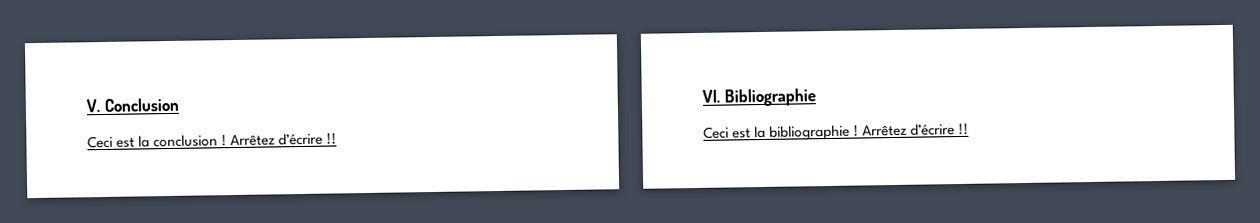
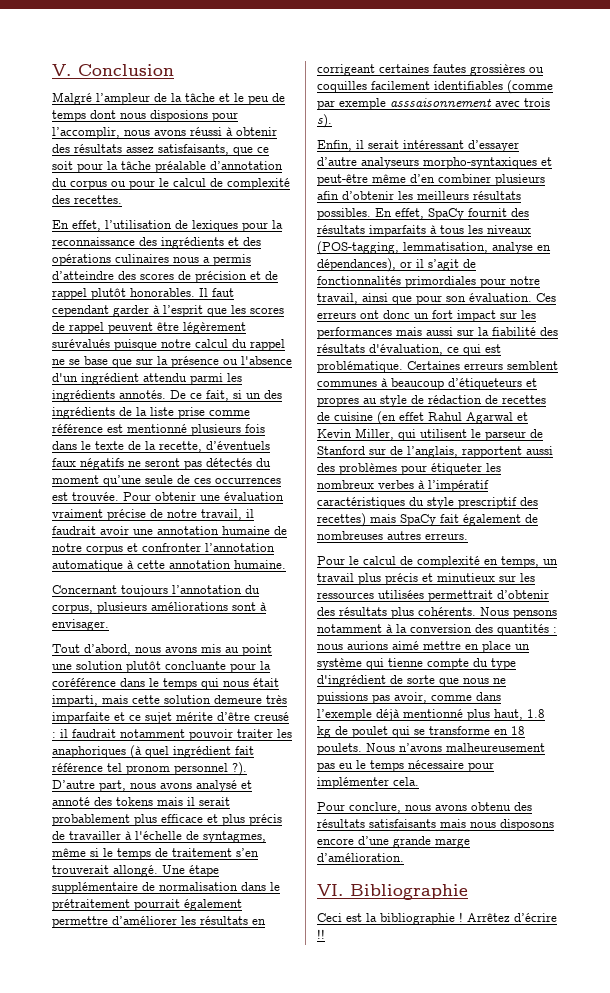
[87,132,338,149] Ceci est la conclusion ! Arrêtez d’écrire !! -> [52,92,285,105] [52,110,238,122] [52,127,277,139] [52,144,269,156] [52,161,283,173] [52,178,290,190] [52,195,122,204] [52,220,283,232] [52,237,261,249] [52,254,251,266] [52,271,278,283] [52,288,234,300] [52,305,284,317] [52,322,246,334] [52,339,285,351] [52,356,292,368] [52,373,242,385] [52,390,282,402] [52,407,250,419] [52,424,265,436] [52,441,270,452] [52,458,271,470] [52,475,281,487] [52,492,284,501] [52,509,254,521] [52,526,287,535] [52,543,275,555] [52,560,286,572] [52,585,260,597] [52,602,267,614] [52,619,109,631] [52,644,272,656] [52,661,271,673] [52,678,279,690] [52,695,287,707] [52,712,289,724] [52,729,292,741] [52,745,254,759] [52,762,247,776] [52,780,252,792] [52,797,230,806] [52,814,282,826] [52,831,266,843] [52,848,259,860] [52,865,219,877] [52,882,280,894] [52,899,242,911] [52,916,266,928] [317,64,544,76] [317,80,553,94] [317,98,550,110] [317,114,332,128] [317,140,519,152] [317,157,552,169] [317,174,545,186] [317,191,521,200] [317,208,529,220] [317,225,531,237] [317,241,551,255] [317,258,476,272] [317,276,540,288] [317,293,556,305] [317,310,536,322] [317,327,558,339] [317,344,501,356] [317,361,558,373] [317,378,537,390] [317,395,546,407] [317,411,528,425] [317,428,543,441] [317,446,553,458] [317,463,501,475] [317,480,489,492] [317,497,538,509] [317,513,538,527] [317,531,468,540] [317,556,558,568] [317,573,535,585] [317,590,549,602] [317,607,557,619] [317,624,557,636] [317,641,530,653] [317,658,516,670] [317,675,506,687] [317,692,501,704] [317,709,545,721] [317,726,525,738] [317,743,545,755] [317,760,494,772] [317,777,419,789] [317,802,532,813] [317,819,554,831] [317,836,470,848] [317,853,404,862] Malgré l’ampleur de la tâche et le peu de temps dont nous disposions pour l’accomplir, nous avons réussi à obtenir des résultats assez satisfaisants, que ce soit pour la tâche préalable d’annotation du corpus ou pour le calcul de complexité des recettes. // En effet, l’utilisation de lexiques pour la reconnaissance des ingrédients et des opérations culinaires nous a permis d’atteindre des scores de précision et de rappel plutôt honorables. Il faut cependant garder à l’esprit que les scores de rappel peuvent être légèrement surévalués puisque notre calcul du rappel ne se base que sur la présence ou l'absence d'un ingrédient attendu parmi les ingrédients annotés. De ce fait, si un des ingrédients de la liste prise comme référence est mentionné plusieurs fois dans le texte de la recette, d’éventuels faux négatifs ne seront pas détectés du moment qu’une seule de ces occurrences est trouvée. Pour obtenir une évaluation vraiment précise de notre travail, il faudrait avoir une annotation humaine de notre corpus et confronter l’annotation automatique à cette annotation humaine. // Concernant toujours l’annotation du corpus, plusieurs améliorations sont à envisager. // Tout d’abord, nous avons mis au point une solution plutôt concluante pour la coréférence dans le temps qui nous était imparti, mais cette solution demeure très imparfaite et ce sujet mérite d’être creusé : il faudrait notamment pouvoir traiter les anaphoriques (à quel ingrédient fait référence tel pronom personnel ?). D’autre part, nous avons analysé et annoté des tokens mais il serait probablement plus efficace et plus précis de travailler à l'échelle de syntagmes, même si le temps de traitement s’en trouverait allongé. Une étape supplémentaire de normalisation dans le prétraitement pourrait également permettre d’améliorer les résultats en corrigeant certaines fautes grossières ou coquilles facilement identifiables (comme par exemple asssaisonnement avec trois s). // Enfin, il serait intéressant d’essayer d’autre analyseurs morpho-syntaxiques et peut-être même d’en combiner plusieurs afin d’obtenir les meilleurs résultats possibles. En effet, SpaCy fournit des résultats imparfaits à tous les niveaux (POS-tagging, lemmatisation, analyse en dépendances), or il s’agit de fonctionnalités primordiales pour notre travail, ainsi que pour son évaluation. Ces erreurs ont donc un fort impact sur les performances mais aussi sur la fiabilité des résultats d'évaluation, ce qui est problématique. Certaines erreurs semblent communes à beaucoup d’étiqueteurs et propres au style de rédaction de recettes de cuisine (en effet Rahul Agarwal et Kevin Miller, qui utilisent le parseur de Stanford sur de l’anglais, rapportent aussi des problèmes pour étiqueter les nombreux verbes à l’impératif caractéristiques du style prescriptif des recettes) mais SpaCy fait également de nombreuses autres erreurs. // Pour le calcul de complexité en temps, un travail plus précis et minutieux sur les ressources utilisées permettrait d’obtenir des résultats plus cohérents. Nous pensons notamment à la conversion des quantités : nous aurions aimé mettre en place un système qui tienne compte du type d'ingrédient de sorte que nous ne puissions pas avoir, comme dans l’exemple déjà mentionné plus haut, 1.8 kg de poulet qui se transforme en 18 poulets. Nous n’avons malheureusement pas eu le temps nécessaire pour implémenter cela. // Pour conclure, nous avons obtenu des résultats satisfaisants mais nous disposons encore d’une grande marge d’amélioration.

